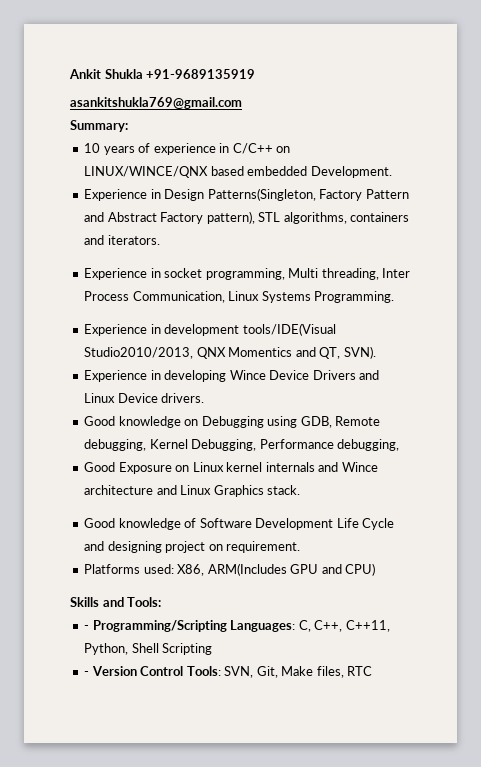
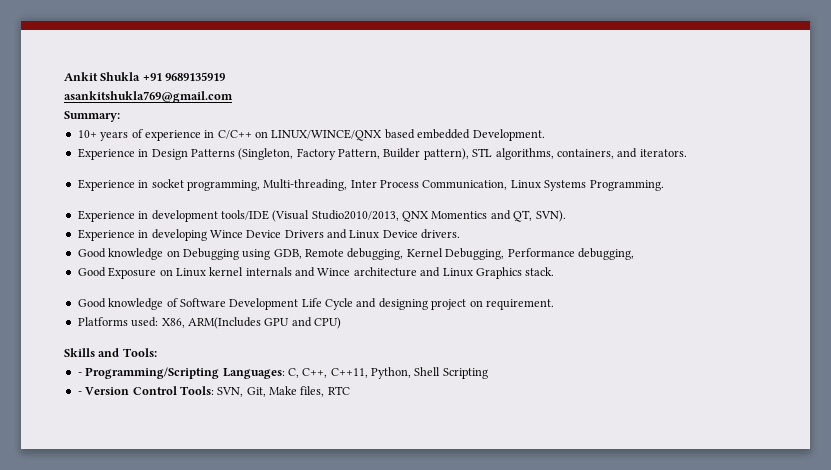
[146,69,256,79] +91-9689135919 -> [142,72,226,81] +91 9689135919
[84,143,101,153] 10 -> [77,130,97,138] 10+
[207,188,409,201] [84,212,204,224] Patterns(Singleton, Factory Pattern and Abstract Factory -> [190,148,421,160] Patterns (Singleton, Factory Pattern, Builder
[350,212,410,222] containers -> [556,149,614,159] containers,
[288,268,379,280] Multi threading, -> [263,179,348,191] Multi-threading,
[242,323,336,336] tools/IDE(Visual -> [220,210,310,222] tools/IDE (Visual

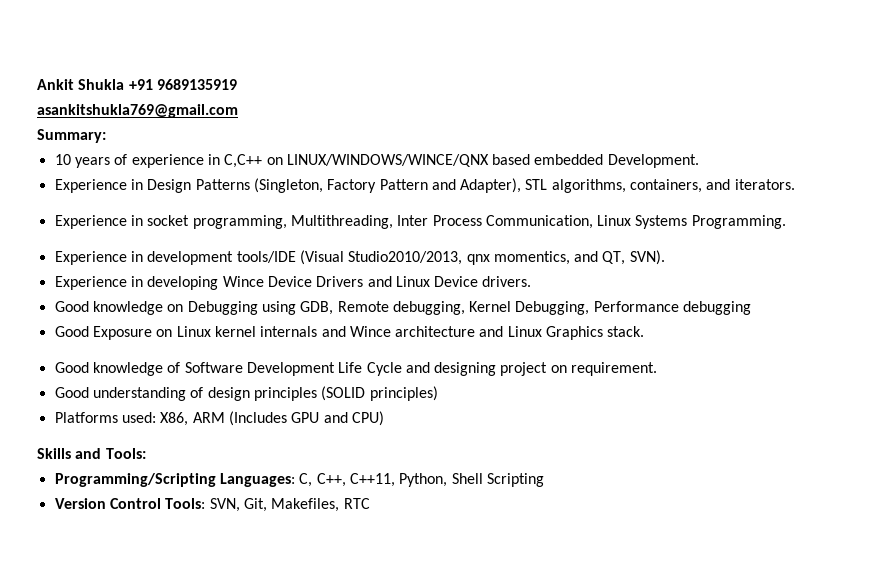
[77,130,97,138] 10+ -> [54,154,71,165] 10
[217,129,383,141] C/C++ on LINUX/WINCE/QNX -> [224,154,489,168] C,C++ on LINUX/WINDOWS/WINCE/QNX
[338,148,469,160] Pattern, Builder pattern), -> [379,178,522,193] Pattern and Adapter),
[263,179,348,191] Multi-threading, -> [290,215,393,229] Multithreading,
[402,211,488,222] QNX Momentics -> [466,251,570,265] qnx momentics,
[577,248,634,260] debugging, -> [683,301,752,315] debugging
(554, 304) none -> [54,386,438,401] // Good understanding of design principles (SOLID principles)
[187,317,261,329] ARM(Includes -> [192,411,287,426] ARM (Includes
[77,372,82,376] - -> (146, 453) none
[77,391,82,395] - -> (544, 480) none
[269,386,325,397] Make files, -> [271,498,340,512] Makefiles,

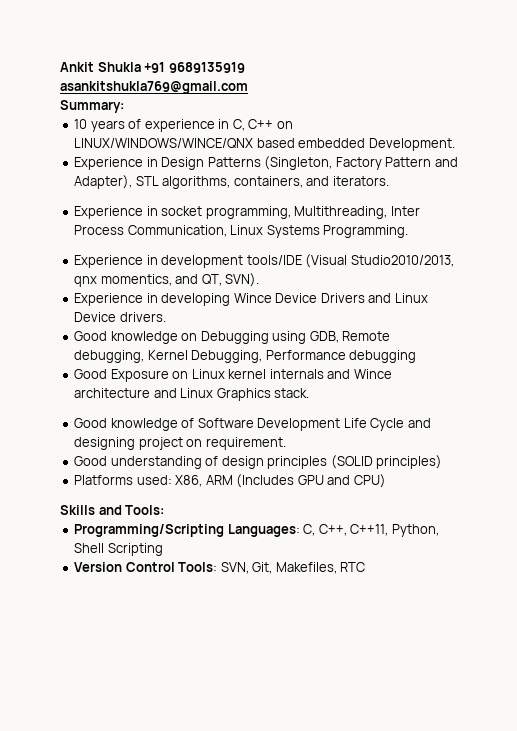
[224,154,263,168] C,C++ -> [232,119,274,131] C, C++

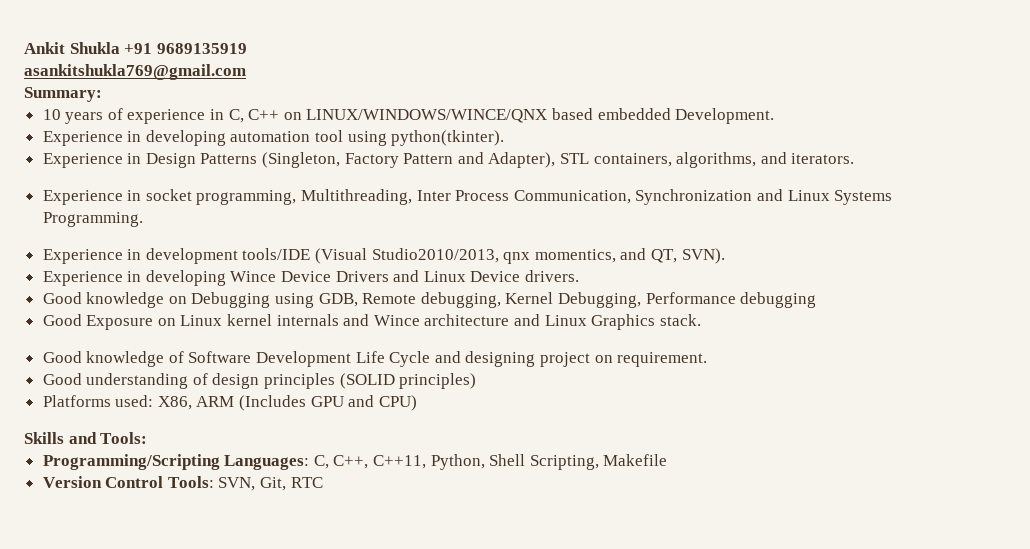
(455, 144) none -> [42,130,505,146] // Experience in developing automation tool using python(tkinter).
[162,176,303,189] algorithms, containers, -> [593,152,757,168] containers, algorithms,
(227, 231) none -> [635,189,784,205] Synchronization and
[107,543,163,556] Scripting -> [529,454,668,470] Scripting, Makefile
[275,562,337,574] Makefiles, -> (287, 484) none

